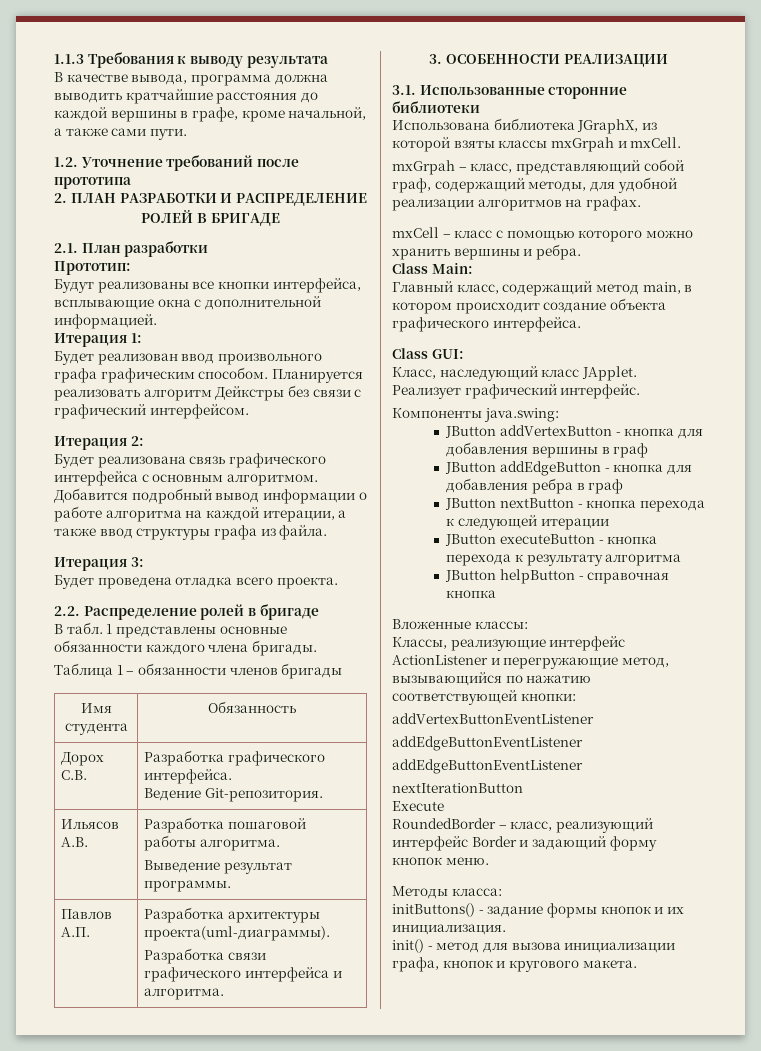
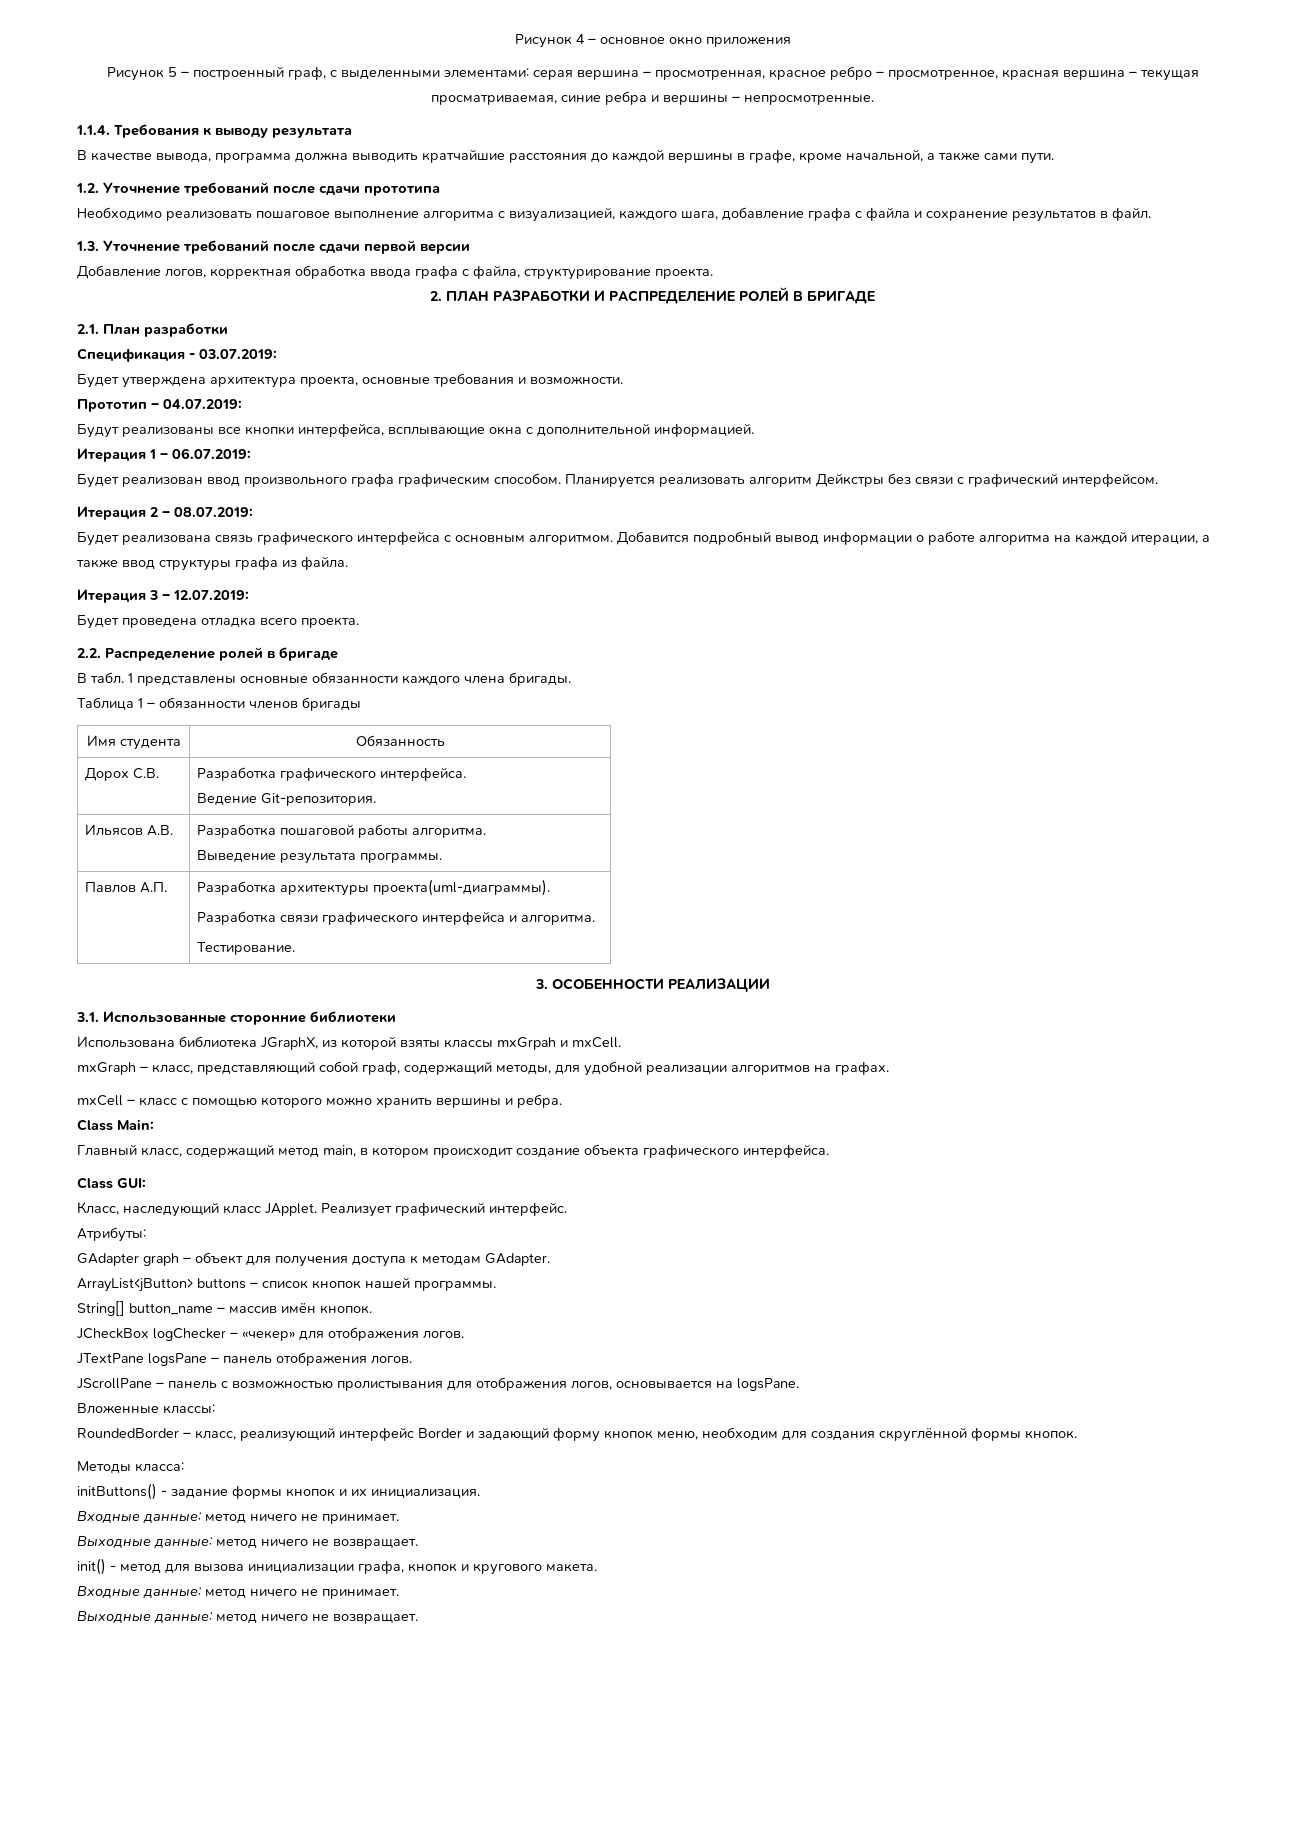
[54,54,84,64] 1.1.3 -> [514,34,791,48] [106,66,1199,81] [431,91,874,105] [76,125,110,135] Рисунок 4 – основное окно приложения // Рисунок 5 – построенный граф, с выделенными элементами: серая вершина – просмотренная, красное ребро – просмотренное, красная вершина – текущая просматриваемая, синие ребра и вершины – непросмотренные. // 1.1.4.
(299, 163) none -> [319,186,360,196] сдачи
(131, 183) none -> [77,207,1151,222] [76,240,470,254] [77,265,713,280] // Необходимо реализовать пошаговое выполнение алгоритма с визуализацией, каждого шага, добавление графа с файла и сохранение результатов в файл. // 1.3. Уточнение требований после сдачи первой версии // Добавление логов, корректная обработка ввода графа с файла, структурирование проекта.
[54,261,131,275] Прототип: -> [77,348,277,362] [77,373,623,388] [77,399,242,412] Спецификация - 03.07.2019: // Будет утверждена архитектура проекта, основные требования и возможности. // Прототип – 04.07.2019:
[130,333,142,343] 1: -> [149,448,251,459] 1 – 06.07.2019:
[130,436,144,446] 2: -> [150,507,253,517] 2 – 08.07.2019:
[130,557,144,567] 3: -> [149,590,249,600] 3 – 12.07.2019:
[223,862,292,874] результат -> [280,853,357,864] результата
(225, 994) none -> [197,942,296,955] // Тестирование.
[392,160,455,175] mxGrpah -> [77,1062,136,1075] mxGraph
[392,408,559,422] [445,425,703,439] [446,442,649,458] [445,461,692,476] [446,478,624,494] [445,498,705,512] [446,515,609,530] [445,534,658,546] [446,554,682,566] [445,569,670,584] [446,590,497,598] [392,619,528,629] [392,636,626,651] [392,655,669,669] [392,672,592,686] [392,690,576,705] [392,713,594,724] [392,736,583,751] [392,759,583,774] [392,783,523,793] [392,801,444,811] Компоненты java.swing: // JButton addVertexButton - кнопка для добавления вершины в граф // JButton addEdgeButton - кнопка для добавления ребра в граф // JButton nextButton - кнопка перехода к следующей итерации // JButton executeButton - кнопка перехода к результату алгоритма // JButton helpButton - справочная кнопка // Вложенные классы: // Классы, реализующие интерфейс ActionListener и перегружающие метод, вызывающийся по нажатию соответствующей кнопки: // addVertexButtonEventListener // addEdgeButtonEventListener // addEdgeButtonEventListener // nextIterationButton // Execute -> [77,1227,146,1242] [77,1252,550,1267] [77,1277,496,1292] [77,1301,372,1316] [77,1327,464,1341] [77,1352,412,1366] [77,1377,799,1391] [77,1403,215,1414] Атрибуты: // GAdapter graph – объект для получения доступа к методам GAdapter. // ArrayList<jButton> buttons – список кнопок нашей программы. // String[] button_name – массив имён кнопок. // JCheckBox logChecker – «чекер» для отображения логов. // JTextPane logsPane – панель отображения логов. // JScrollPane – панель с возможностью пролистывания для отображения логов, основывается на logsPane. // Вложенные классы:
[445,857,489,865] меню. -> [657,1427,1077,1442] меню, необходим для создания скруглённой формы кнопок.
(506, 929) none -> [77,1511,399,1524] [77,1536,418,1549] // Входные данные: метод ничего не принимает. // Выходные данные: метод ничего не возвращает.
(637, 964) none -> [77,1586,399,1599] [77,1611,418,1624] // Входные данные: метод ничего не принимает. // Выходные данные: метод ничего не возвращает.

